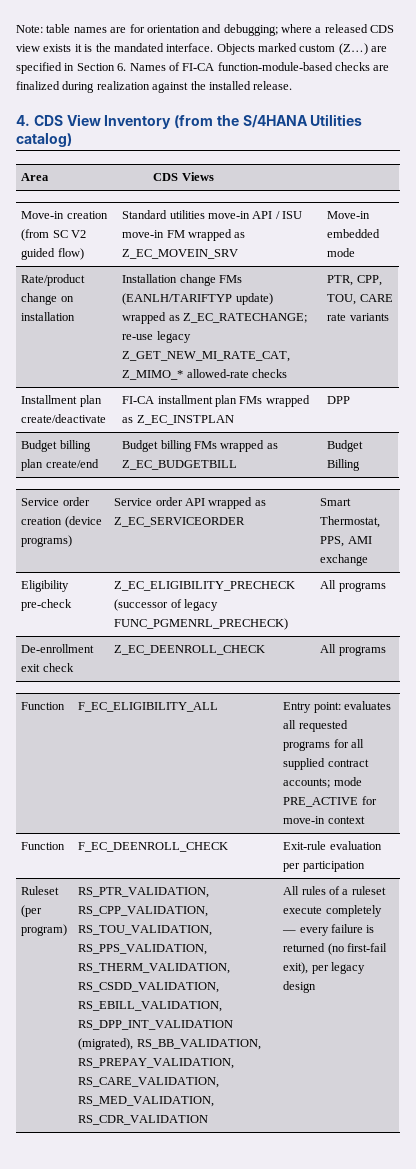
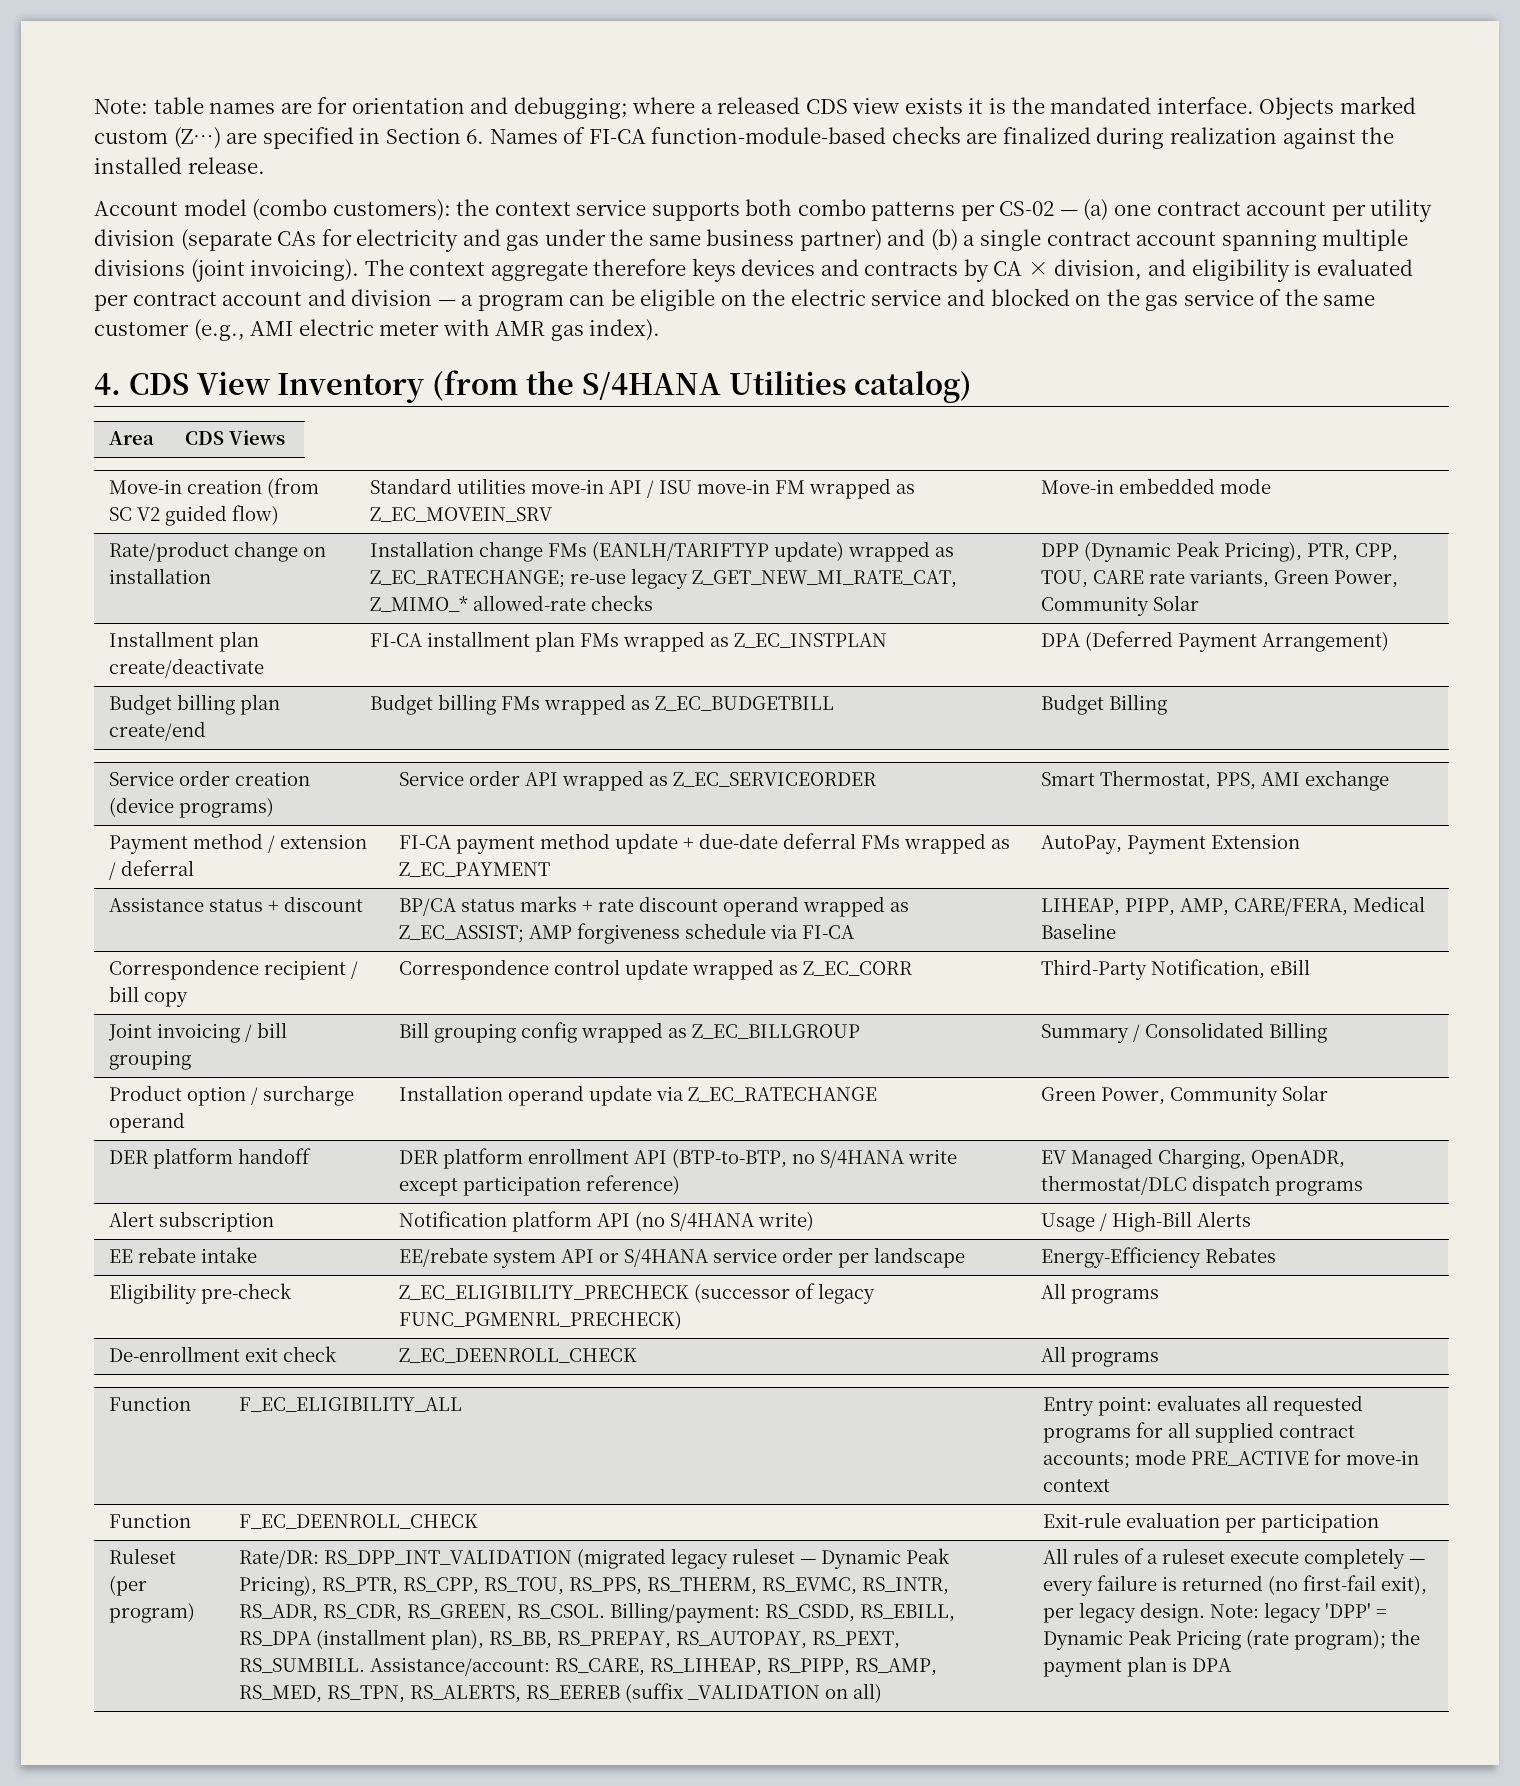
(293, 85) none -> [94,199,1433,222] [94,229,1409,252] [94,258,1413,282] [94,288,1376,311] [94,319,661,341] // Account model (combo customers): the context service supports both combo patterns per CS-02 — (a) one contract account per utility division (separate CAs for electricity and gas under the same business partner) and (b) a single contract account spanning multiple divisions (joint invoicing). The context aggregate therefore keys devices and contracts by CA × division, and eligibility is evaluated per contract account and division — a program can be eligible on the electric service and blocked on the gas service of the same customer (e.g., AMI electric meter with AMR gas index).
(287, 373) none -> [1041,541,1303,562] DPP (Dynamic Peak Pricing),
[349,313,389,321] variants -> [1189,569,1399,588] [1041,595,1200,616] variants, Green Power, Community Solar
[327,396,351,404] DPP -> [1041,631,1390,652] DPA (Deferred Payment Arrangement)
(369, 560) none -> [109,833,368,854] [109,860,195,880] [399,833,1011,854] [399,862,551,877] [1041,834,1301,854] [109,896,364,912] [399,896,910,917] [399,923,856,944] [1041,896,1426,916] [1041,923,1117,939] [109,959,359,980] [109,986,189,1007] [399,959,913,980] [1041,959,1311,980] [108,1022,288,1043] [109,1050,192,1070] [399,1022,861,1043] [1041,1022,1328,1043] [109,1085,355,1106] [109,1112,186,1133] [399,1085,878,1106] [1041,1085,1329,1106] [109,1148,312,1169] [399,1148,958,1169] [399,1175,681,1196] [1041,1148,1346,1169] [1041,1175,1364,1196] [109,1211,275,1232] [399,1211,815,1232] [1041,1211,1252,1232] [109,1247,258,1263] [399,1247,966,1268] [1041,1247,1277,1268] // Payment method / extension / deferral | FI-CA payment method update + due-date deferral FMs wrapped as Z_EC_PAYMENT | AutoPay, Payment Extension // Assistance status + discount | BP/CA status marks + rate discount operand wrapped as Z_EC_ASSIST; AMP forgiveness schedule via FI-CA | LIHEAP, PIPP, AMP, CARE/FERA, Medical Baseline // Correspondence recipient / bill copy | Correspondence control update wrapped as Z_EC_CORR | Third-Party Notification, eBill // Joint invoicing / bill grouping | Bill grouping config wrapped as Z_EC_BILLGROUP | Summary / Consolidated Billing // Product option / surcharge operand | Installation operand update via Z_EC_RATECHANGE | Green Power, Community Solar // DER platform handoff | DER platform enrollment API (BTP-to-BTP, no S/4HANA write except participation reference) | EV Managed Charging, OpenADR, thermostat/DLC dispatch programs // Alert subscription | Notification platform API (no S/4HANA write) | Usage / High-Bill Alerts // EE rebate intake | EE/rebate system API or S/4HANA service order per landscape | Energy-Efficiency Rebates
[78,887,210,898] [78,906,209,917] [78,925,213,936] [78,944,208,955] [78,963,231,974] [78,982,220,993] [78,1001,223,1012] [78,1020,234,1030] [78,1038,261,1050] [78,1058,235,1069] [78,1077,220,1088] [78,1096,215,1107] [78,1115,209,1125] RS_PTR_VALIDATION, RS_CPP_VALIDATION, RS_TOU_VALIDATION, RS_PPS_VALIDATION, RS_THERM_VALIDATION, RS_CSDD_VALIDATION, RS_EBILL_VALIDATION, RS_DPP_INT_VALIDATION (migrated), RS_BB_VALIDATION, RS_PREPAY_VALIDATION, RS_CARE_VALIDATION, RS_MED_VALIDATION, RS_CDR_VALIDATION -> [239,1548,951,1569] [239,1575,950,1596] [239,1602,956,1623] [239,1629,901,1650] [239,1657,938,1676] [239,1683,883,1703] Rate/DR: RS_DPP_INT_VALIDATION (migrated legacy ruleset — Dynamic Peak Pricing), RS_PTR, RS_CPP, RS_TOU, RS_PPS, RS_THERM, RS_EVMC, RS_INTR, RS_ADR, RS_CDR, RS_GREEN, RS_CSOL. Billing/payment: RS_CSDD, RS_EBILL, RS_DPA (installment plan), RS_BB, RS_PREPAY, RS_AUTOPAY, RS_PEXT, RS_SUMBILL. Assistance/account: RS_CARE, RS_LIHEAP, RS_PIPP, RS_AMP, RS_MED, RS_TPN, RS_ALERTS, RS_EEREB (suffix _VALIDATION on all)
[283,981,317,993] design -> [1140,1602,1388,1623] [1043,1629,1421,1650] [1043,1656,1233,1677] design. Note: legacy 'DPP' = Dynamic Peak Pricing (rate program); the payment plan is DPA

